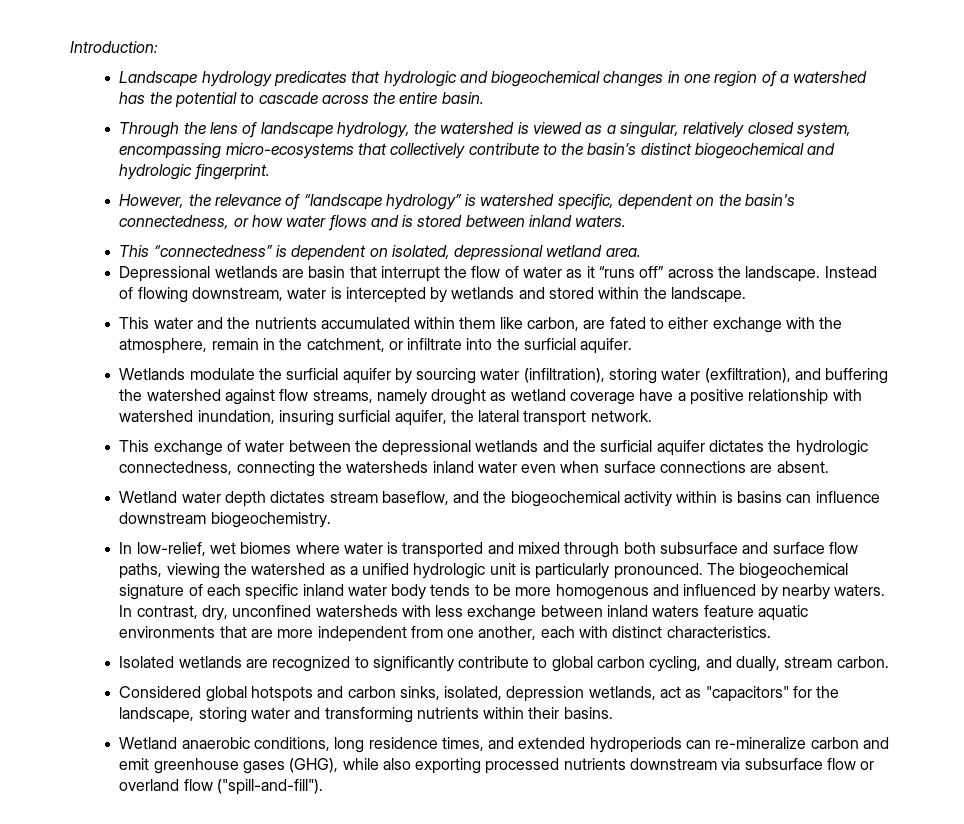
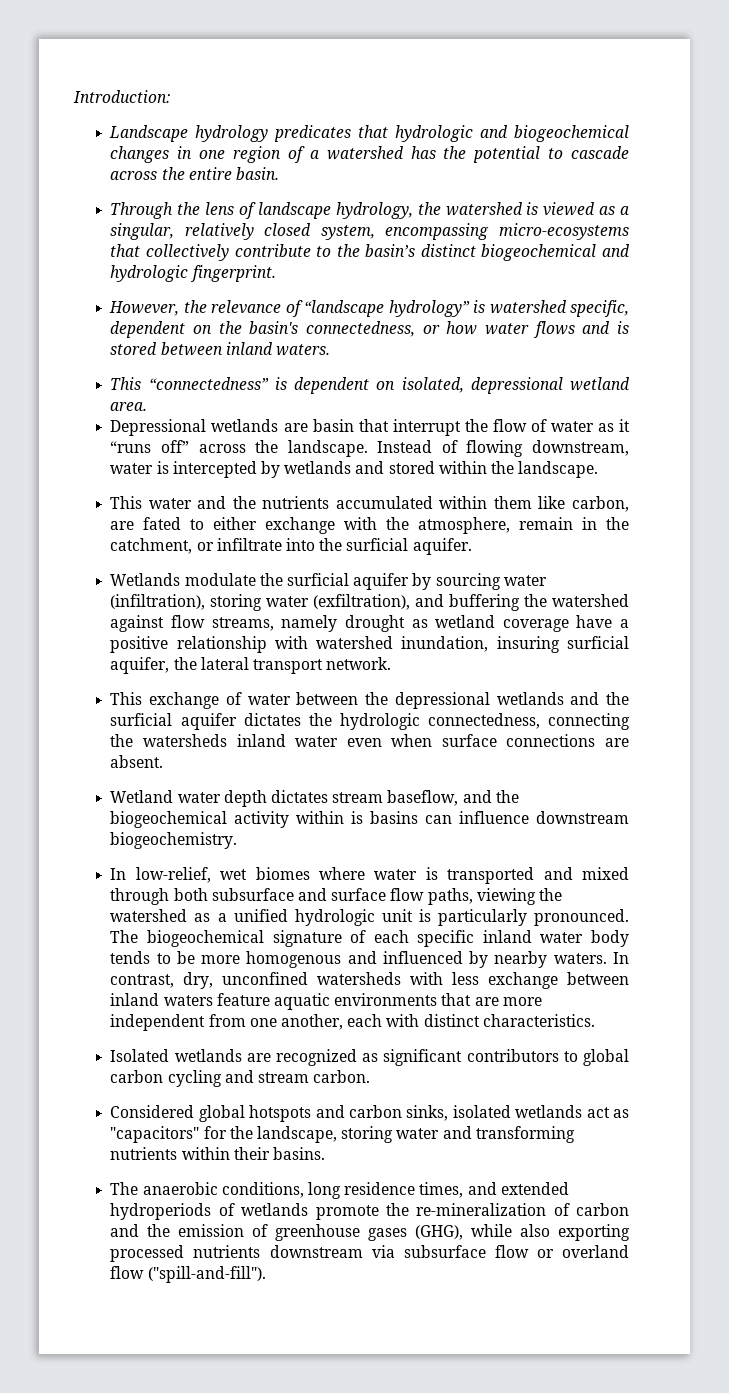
[354,656,781,672] to significantly contribute to global carbon cycling, and dually, -> [362,1049,629,1066] [110,1070,254,1087] as significant contributors to global carbon cycling and
[444,686,656,702] isolated, depression wetlands, -> [452,1105,583,1118] isolated wetlands
[119,737,178,749] Wetland -> [110,1182,139,1195] The
[686,737,890,749] [119,758,150,770] can re-mineralize carbon and emit -> [218,1203,629,1220] [110,1224,269,1237] of wetlands promote the re-mineralization of carbon and the emission of

